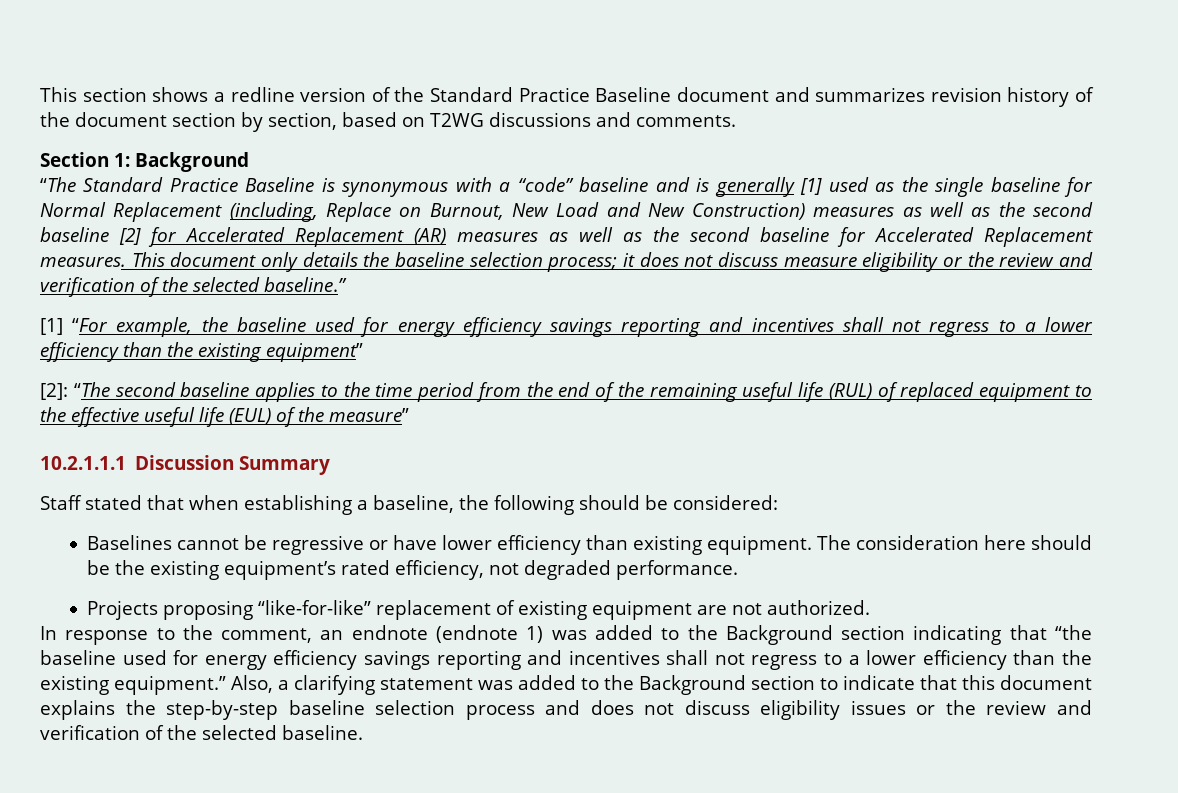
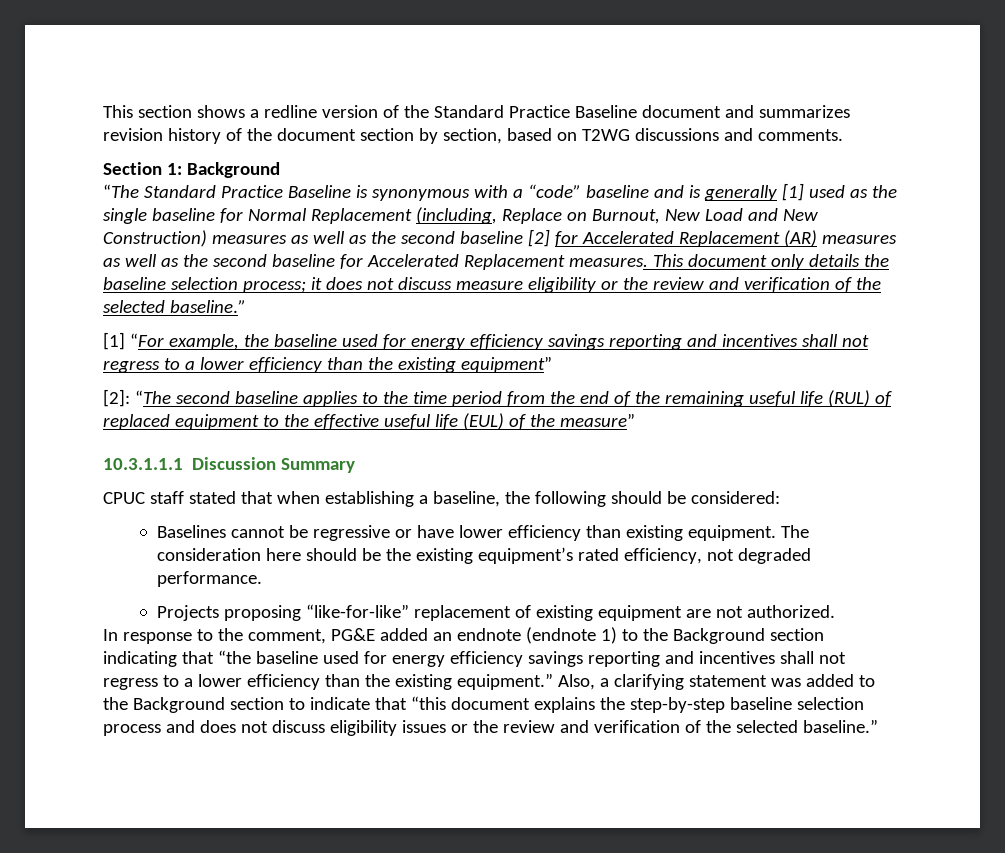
[40,456,126,470] 10.2.1.1.1 -> [103,458,183,470] 10.3.1.1.1
[40,495,82,510] Staff -> [103,491,184,504] CPUC staff
(313, 635) none -> [330,628,428,641] PG&E added
[551,625,653,640] was added -> (617, 635) none
[962,675,995,690] this -> [410,696,446,710] “this
[282,725,363,740] baseline. -> [802,719,878,733] baseline.”

